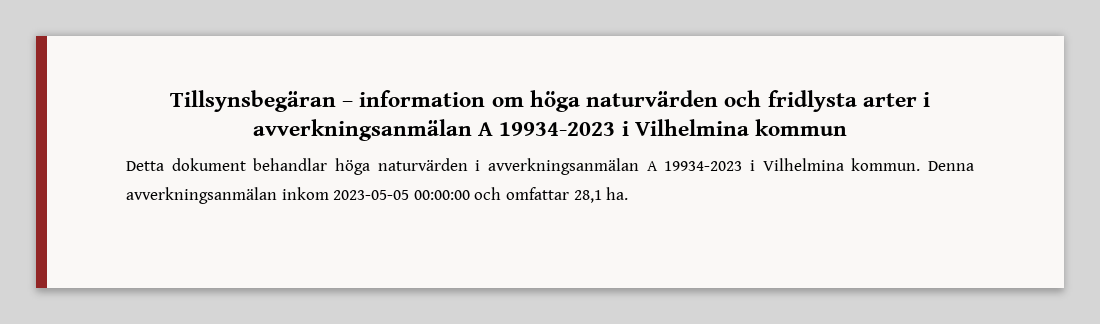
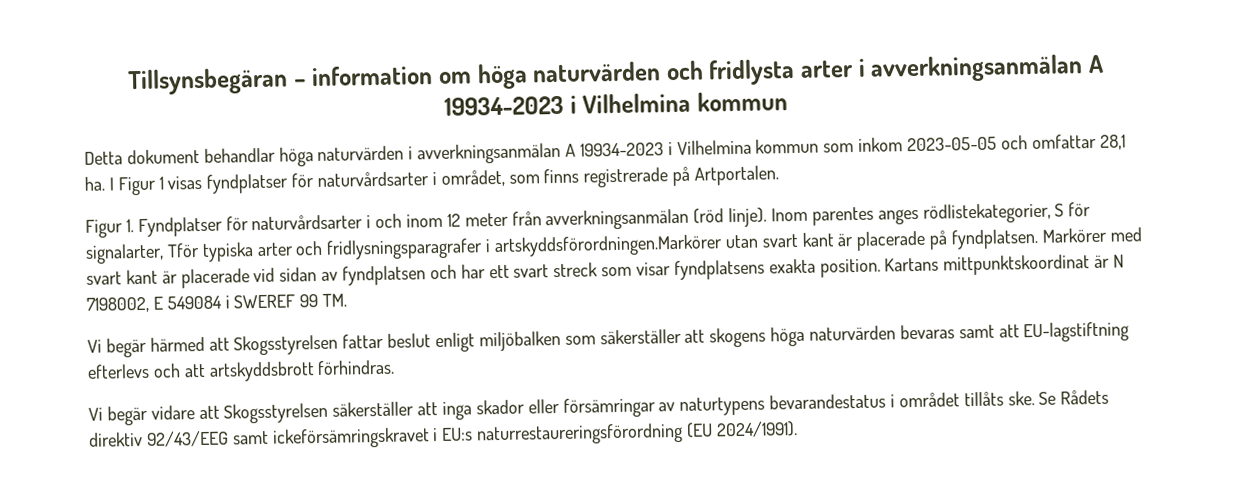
[851,158,974,171] [126,187,277,204] kommun. Denna avverkningsanmälan -> [755,138,855,154] kommun som
[413,190,470,200] 00:00:00 -> (998, 144) none
(629, 193) none -> [108,165,780,196] [85,202,1092,238] [85,227,1142,264] [86,254,1125,289] [86,293,348,313] [87,321,1130,358] [87,359,396,382] [88,389,1110,426] [88,421,798,449] I Figur 1 visas fyndplatser för naturvårdsarter i området, som finns registrerade på Artportalen. // Figur 1. Fyndplatser för naturvårdsarter i och inom 12 meter från avverkningsanmälan (röd linje). Inom parentes anges rödlistekategorier, S för signalarter, Tför typiska arter och fridlysningsparagrafer i artskyddsförordningen.Markörer utan svart kant är placerade på fyndplatsen. Markörer med svart kant är placerade vid sidan av fyndplatsen och har ett svart streck som visar fyndplatsens exakta position. Kartans mittpunktskoordinat är N 7198002, E 549084 i SWEREF 99 TM. // Vi begär härmed att Skogsstyrelsen fattar beslut enligt miljöbalken som säkerställer att skogens höga naturvärden bevaras samt att EU-lagstiftning efterlevs och att artskyddsbrott förhindras. // Vi begär vidare att Skogsstyrelsen säkerställer att inga skador eller försämringar av naturtypens bevarandestatus i området tillåts ske. Se Rådets direktiv 92/43/EEG samt ickeförsämringskravet i EU:s naturrestaureringsförordning (EU 2024/1991).

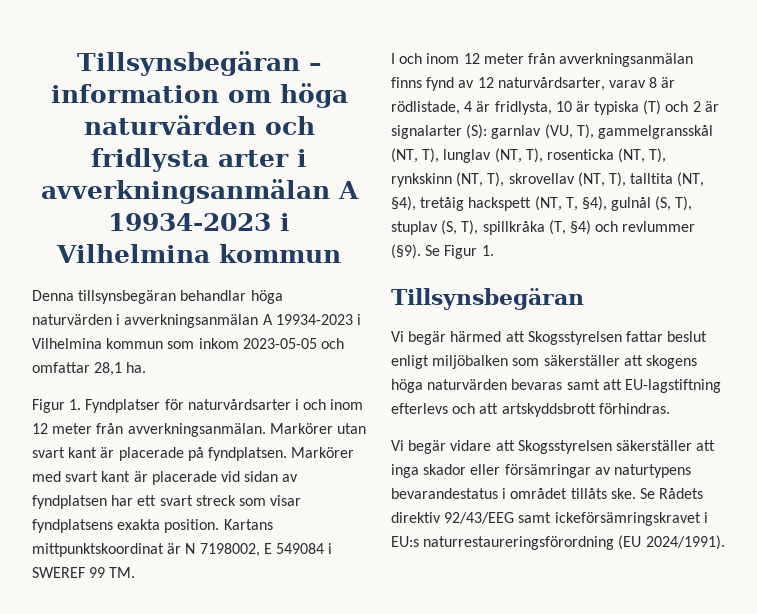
[84,149,200,165] Detta dokument -> [32,290,177,304] Denna tillsynsbegäran
[108,165,780,196] I Figur 1 visas fyndplatser för naturvårdsarter i området, som finns registrerade på Artportalen. -> (147, 367) none
[545,202,1092,231] [85,234,724,264] avverkningsanmälan (röd linje). Inom parentes anges rödlistekategorier, S för signalarter, Tför typiska arter och fridlysningsparagrafer i artskyddsförordningen.Markörer -> [127,423,333,437] avverkningsanmälan. Markörer
[429,264,457,280] och -> (107, 502) none
(348, 300) none -> [391,53,694,67] [391,77,676,91] [391,100,719,115] [391,124,713,139] [391,148,667,163] [391,172,705,187] [391,196,693,211] [391,220,696,235] [391,244,494,259] [391,288,584,310] // I och inom 12 meter från avverkningsanmälan finns fynd av 12 naturvårdsarter, varav 8 är rödlistade, 4 är fridlysta, 10 är typiska (T) och 2 är signalarter (S): garnlav (VU, T), gammelgransskål (NT, T), lunglav (NT, T), rosenticka (NT, T), rynkskinn (NT, T), skrovellav (NT, T), talltita (NT, §4), tretåig hackspett (NT, T, §4), gulnål (S, T), stuplav (S, T), spillkråka (T, §4) och revlummer (§9). Se Figur 1. // Tillsynsbegäran

